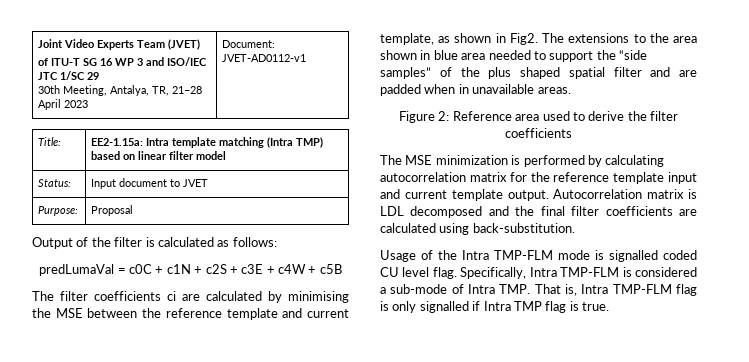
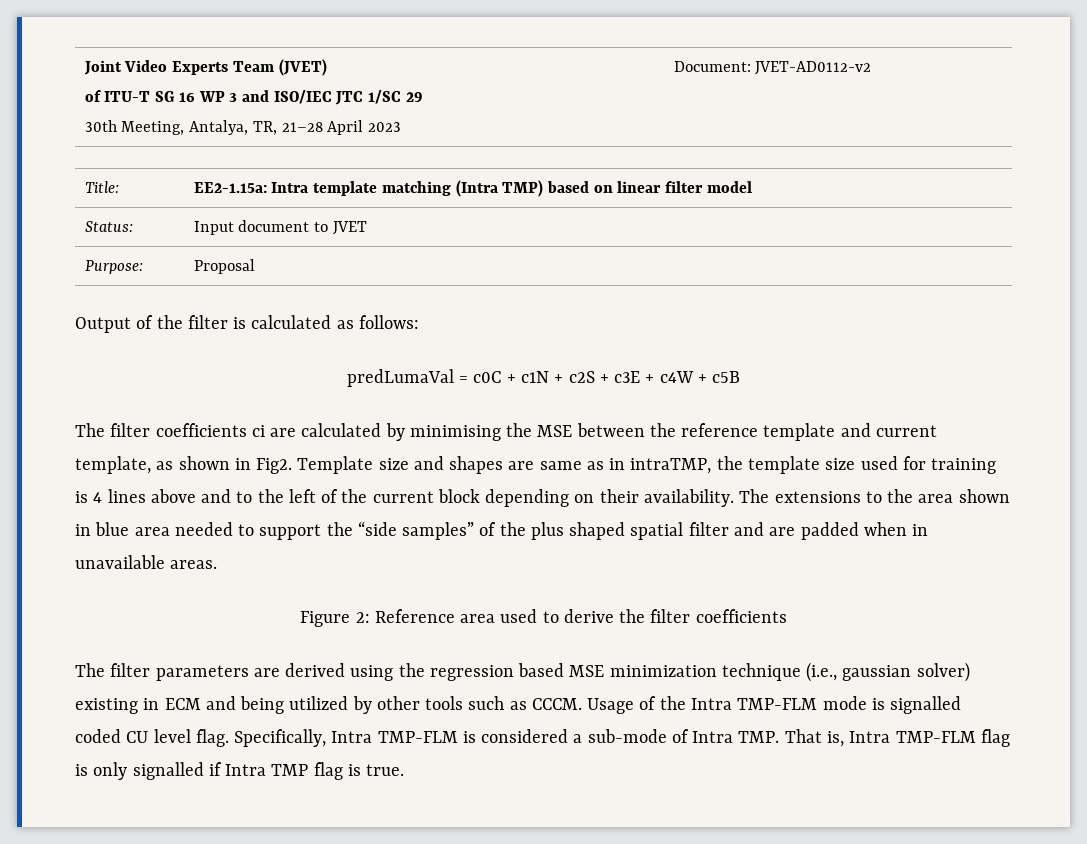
[222,54,307,62] JVET-AD0112-v1 -> [755,61,872,75] JVET-AD0112-v2
(538, 39) none -> [297,456,997,474] [75,489,734,507] Template size and shapes are same as in intraTMP, the template size used for training is 4 lines above and to the left of the current block depending on their availability.
[405,155,665,167] [380,172,697,184] [380,189,697,201] [380,206,697,218] [380,223,575,235] MSE minimization is performed by calculating autocorrelation matrix for the reference template input and current template output. Autocorrelation matrix is LDL decomposed and the final filter coefficients are calculated using back-substitution. // -> [110,662,970,682] [75,696,582,714] filter parameters are derived using the regression based MSE minimization technique (i.e., gaussian solver) existing in ECM and being utilized by other tools such as CCCM.

